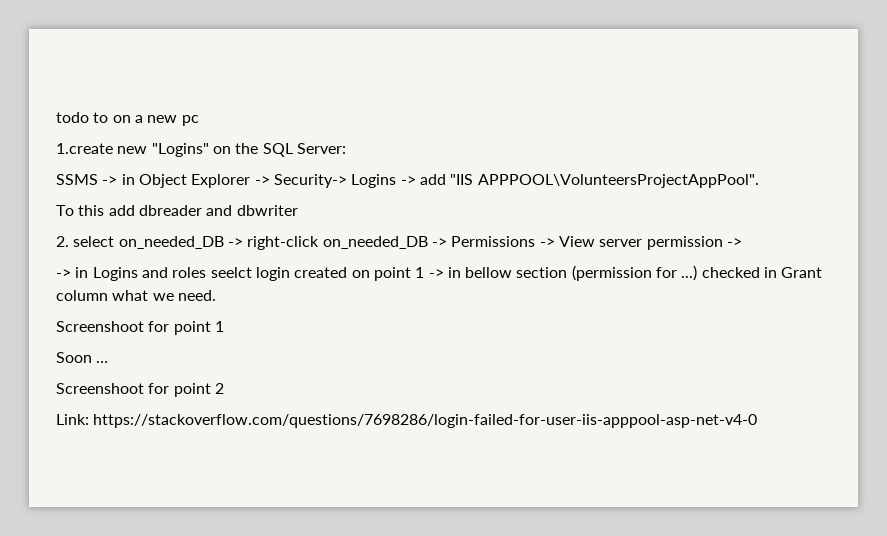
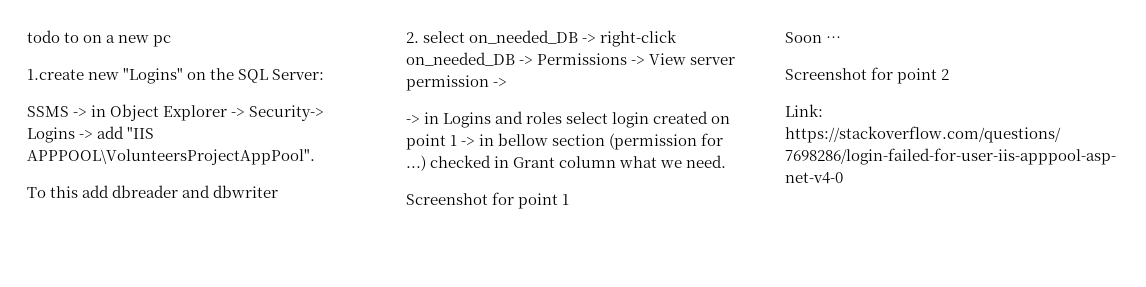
[210,267,252,278] seelct -> [566,112,609,124] select
[56,321,144,332] Screenshoot -> [406,193,488,205] Screenshot
[56,383,144,394] Screenshoot -> [785,68,867,80] Screenshot

